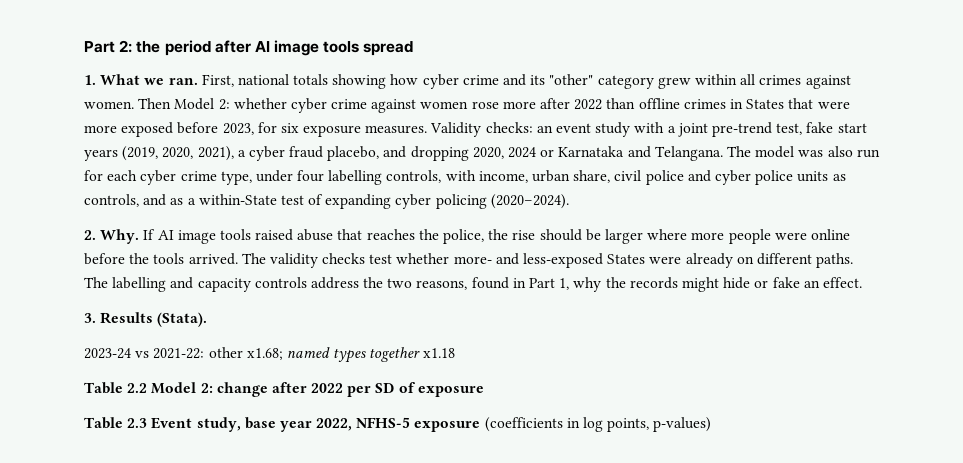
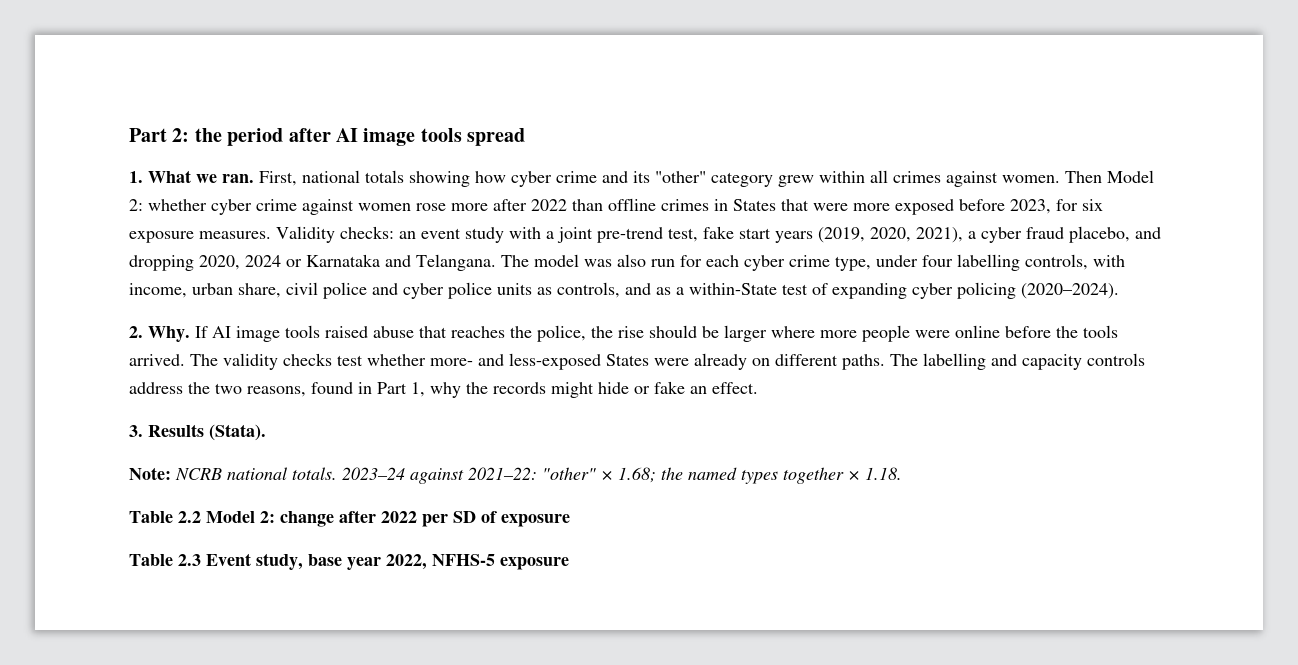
[84,347,283,360] 2023-24 vs 2021-22: other x1.68; -> [129,467,683,484] Note: NCRB national totals. 2023–24 against 2021–22: "other" × 1.68; the
[423,348,456,358] x1.18 -> [848,467,902,480] × 1.18.
[484,417,712,432] (coefficients in log points, p-values) -> (569, 563) none

